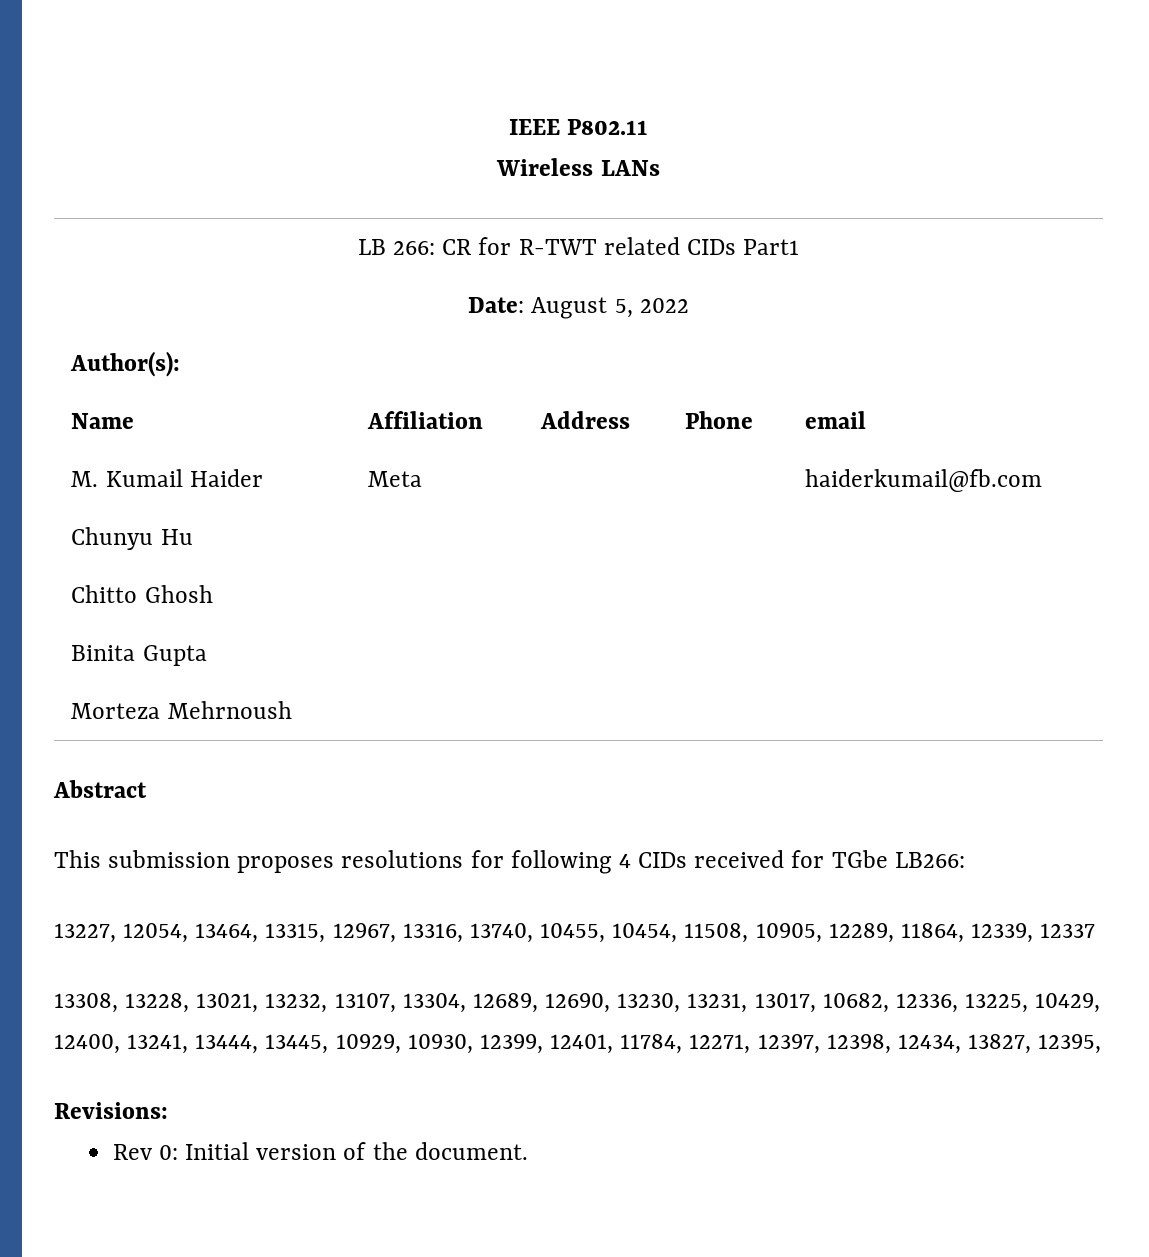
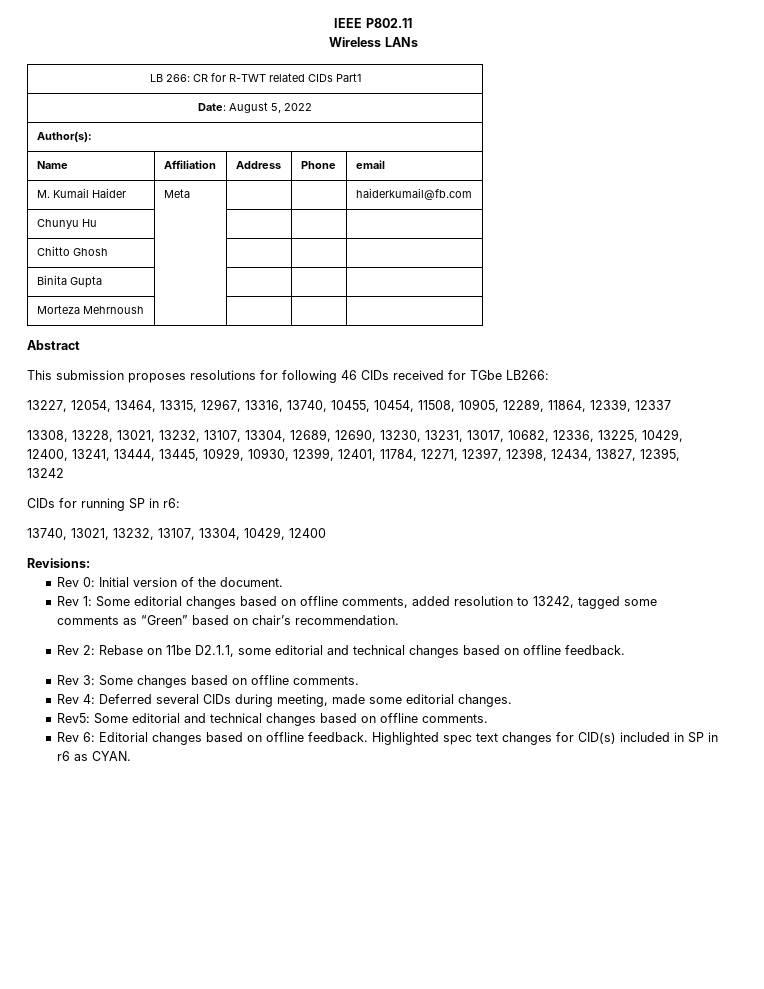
[618,854,631,868] 4 -> [341,370,357,380] 46
(1102, 1044) none -> [27,468,64,478] [27,498,180,511] [27,527,326,540] 13242 // CIDs for running SP in r6: // 13740, 13021, 13232, 13107, 13304, 10429, 12400
(528, 1151) none -> [56,596,657,609] [56,615,399,625] [56,645,625,658] [56,675,359,688] [56,694,512,707] [56,713,488,726] [56,732,718,745] [56,751,131,761] // Rev 1: Some editorial changes based on offline comments, added resolution to 13242, tagged some comments as “Green” based on chair’s recommendation. // Rev 2: Rebase on 11be D2.1.1, some editorial and technical changes based on offline feedback. // Rev 3: Some changes based on offline comments. // Rev 4: Deferred several CIDs during meeting, made some editorial changes. // Rev5: Some editorial and technical changes based on offline comments. // Rev 6: Editorial changes based on offline feedback. Highlighted spec text changes for CID(s) included in SP in r6 as CYAN.

